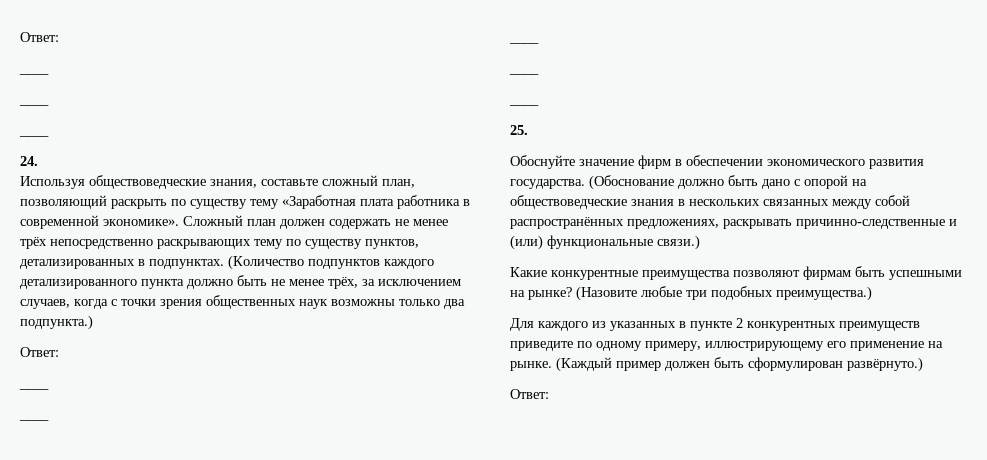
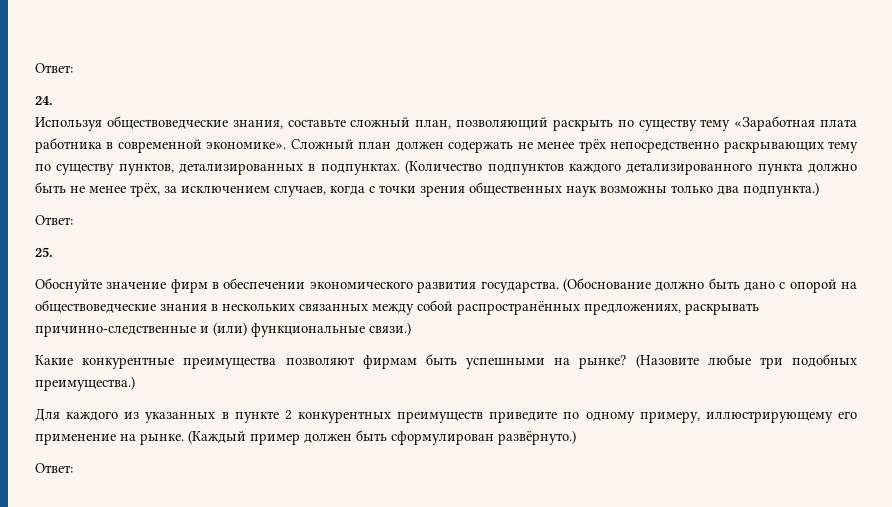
[20,32,59,42] [19,73,49,75] [19,104,49,106] [19,135,49,137] Ответ: // ____ // ____ // ____ -> [35,63,73,73] Ответ:
[19,388,49,390] [19,419,49,421] [509,42,539,44] [509,73,539,75] [509,104,539,106] // ____ // ____ // ____ // ____ // ____ -> (73, 220) none

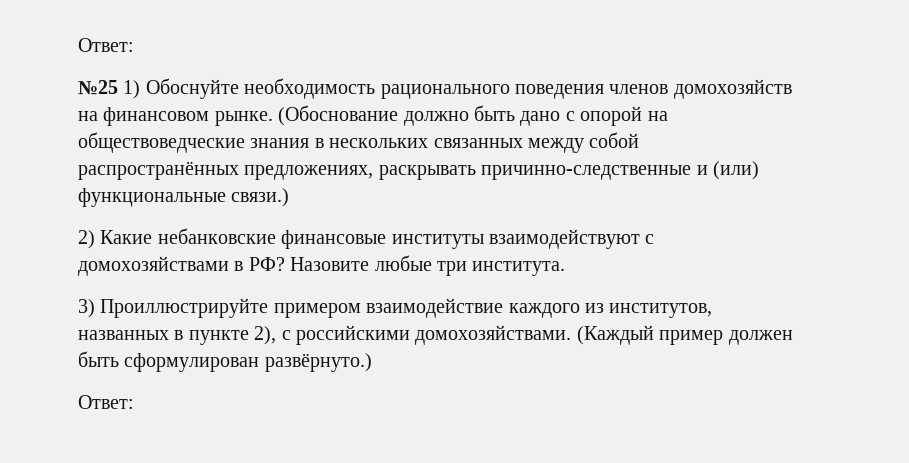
[35,63,73,73] [35,96,53,105] [35,116,858,131] [35,138,858,153] [35,160,858,175] [35,182,819,197] [35,215,73,225] [35,247,53,257] [35,278,559,293] Ответ: // 24. // Используя обществоведческие знания, составьте сложный план, позволяющий раскрыть по существу тему «Заработная плата работника в современной экономике». Сложный план должен содержать не менее трёх непосредственно раскрывающих тему по существу пунктов, детализированных в подпунктах. (Количество подпунктов каждого детализированного пункта должно быть не менее трёх, за исключением случаев, когда с точки зрения общественных наук возможны только два подпункта.) // Ответ: // 25. // Обоснуйте значение фирм в обеспечении экономического развития государства. -> [78,38,134,52] [78,78,792,99] [78,107,273,126] Ответ: // №25 1) Обоснуйте необходимость рационального поведения членов домохозяйств на финансовом рынке.
[35,354,857,369] [35,376,135,391] [35,408,857,423] [35,433,184,445] Какие конкурентные преимущества позволяют фирмам быть успешными на рынке? (Назовите любые три подобных преимущества.) // Для каждого из указанных в пункте 2 конкурентных преимуществ приведите по одному примеру, иллюстрирующему его применение на рынке. -> [78,228,655,249] [78,255,566,276] [78,298,713,318] [78,325,572,345] 2) Какие небанковские финансовые институты взаимодействуют с домохозяйствами в РФ? Назовите любые три института. // 3) Проиллюстрируйте примером взаимодействие каждого из институтов, названных в пункте 2), с российскими домохозяйствами.

